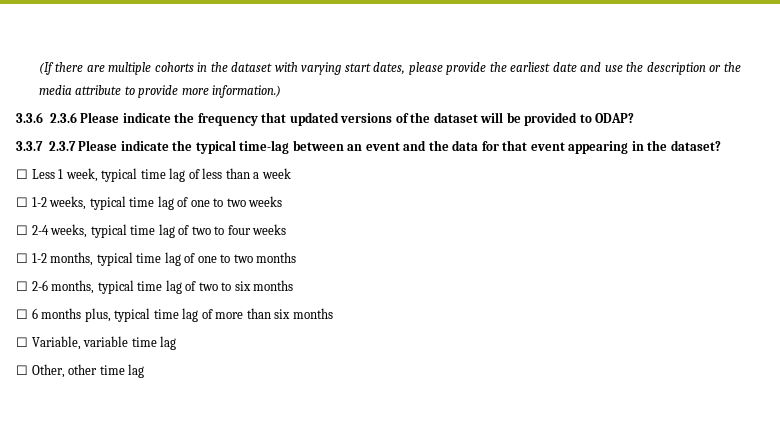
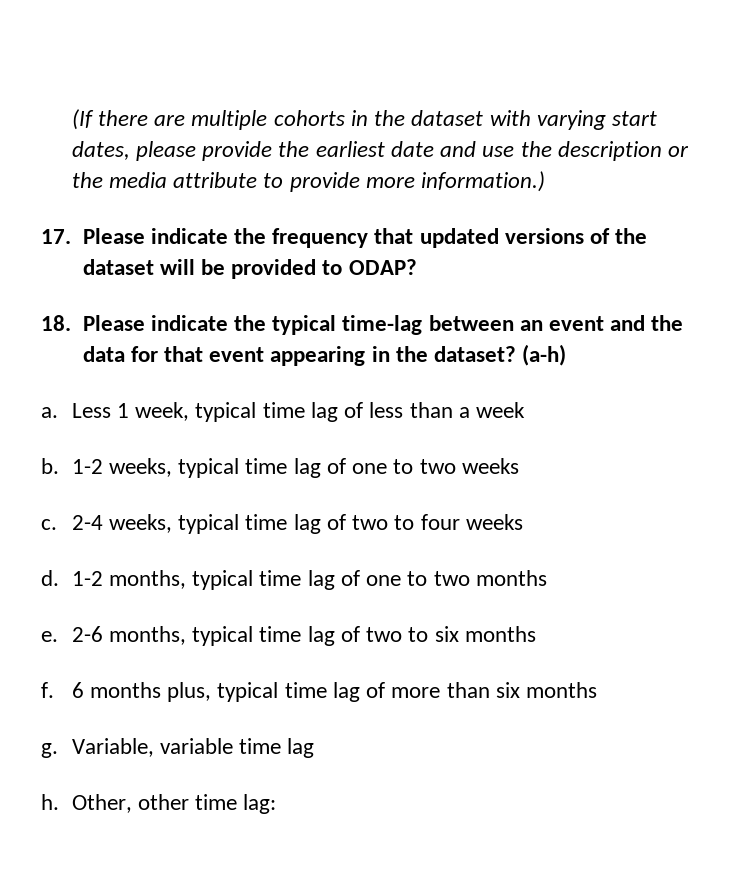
[16,112,77,123] 3.3.6 2.3.6 -> [41,229,71,244] 17.
[16,141,76,151] 3.3.7 2.3.7 -> [41,315,71,331] 18.
[16,169,28,179] // ☐ -> [522,344,567,366] [41,407,58,418] (a-h) // a.
[16,197,28,207] ☐ -> [41,458,59,474] b.
[16,225,28,235] ☐ -> [41,519,57,530] c.
[16,253,28,263] ☐ -> [41,570,59,586] d.
[16,281,28,291] ☐ -> [41,631,58,642] e.
[16,309,28,319] ☐ -> [41,682,54,698] f.
[16,337,28,347] ☐ -> [41,743,58,758] g.
[16,365,28,375] ☐ -> [41,794,59,810] h.
[128,364,145,378] lag -> [243,794,277,814] lag:

